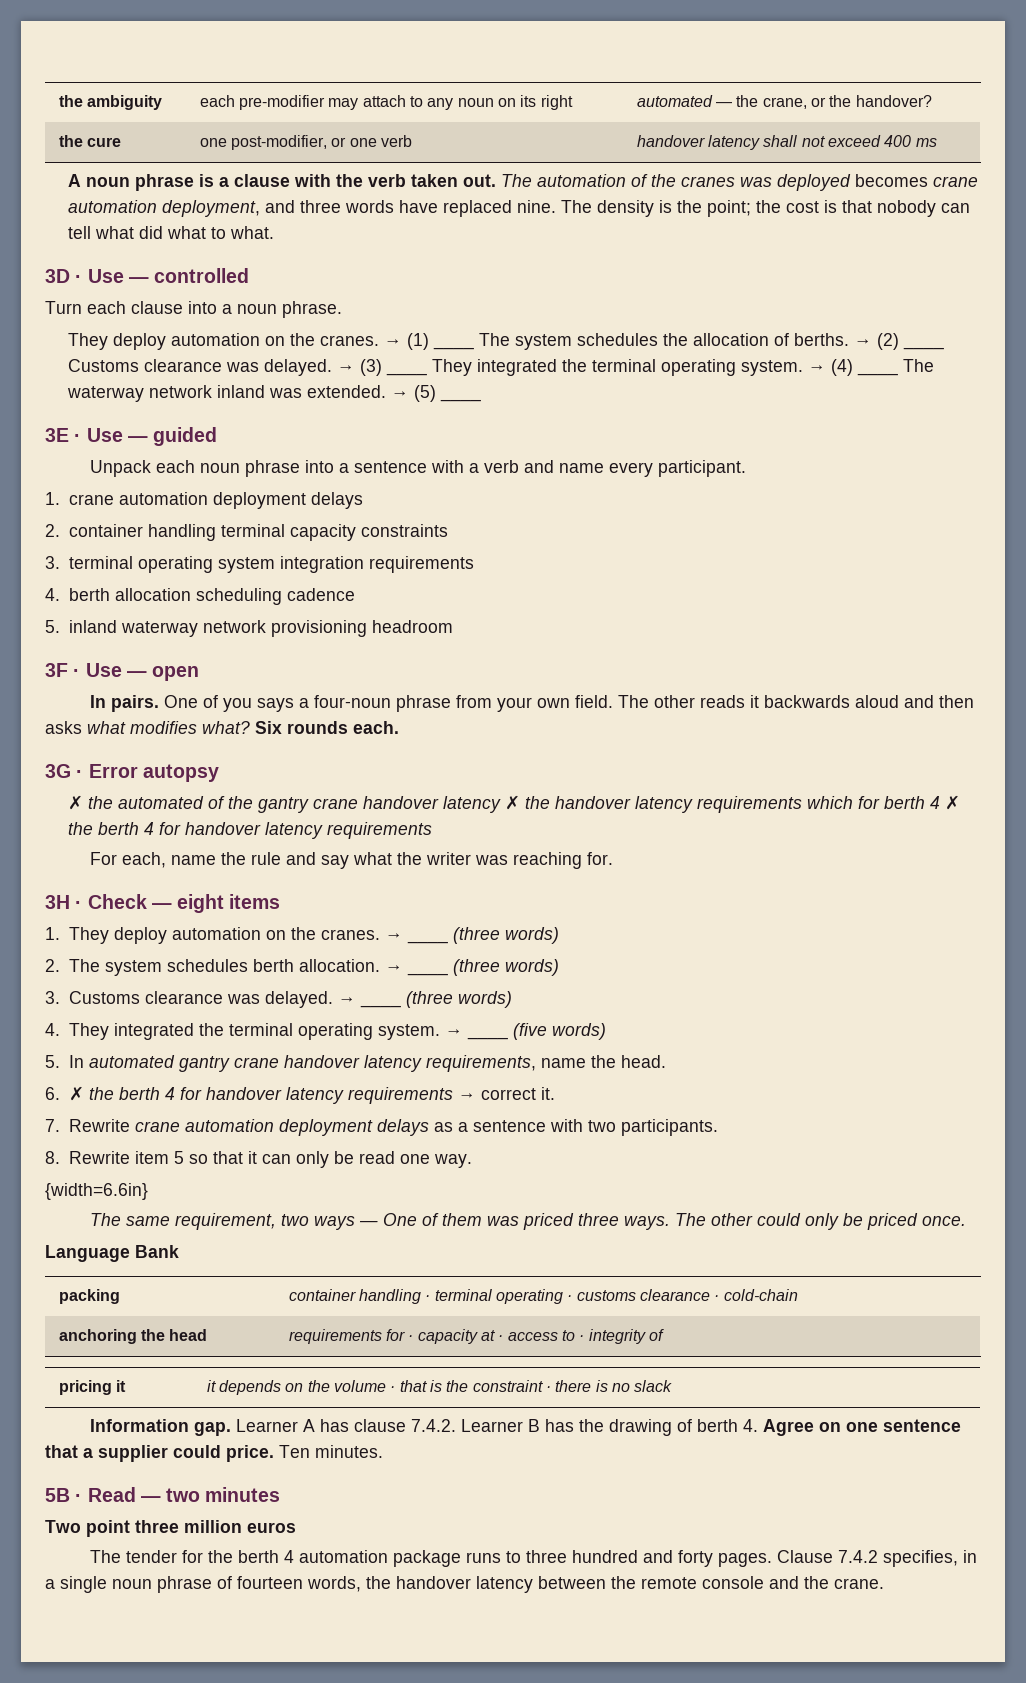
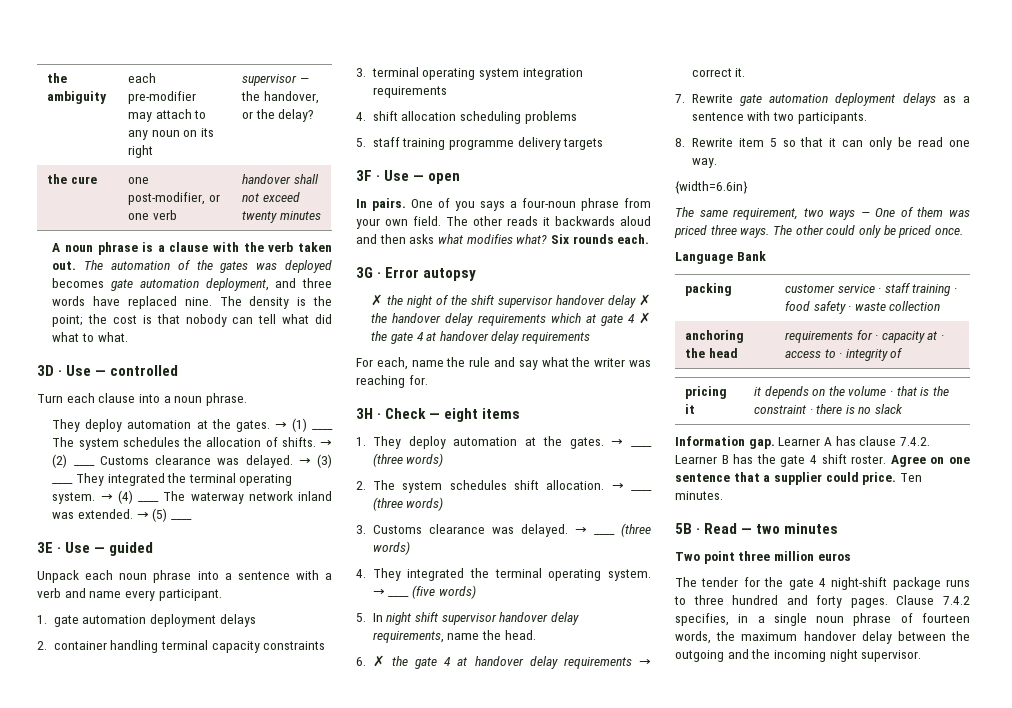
[636,95,713,107] automated -> [241,74,297,86] supervisor
[762,97,807,109] crane, -> [263,91,319,104] handover,
[855,95,932,107] handover? -> [278,109,315,122] delay?
[708,135,761,150] latency -> (291, 179) none
[884,135,937,147] 400 ms -> [241,211,321,223] twenty minutes
[680,176,735,187] cranes -> [220,261,249,273] gates
[932,176,978,187] crane -> [111,279,134,291] gate
[264,333,379,346] on the cranes. -> [196,419,270,432] at the gates.
[793,333,849,346] berths. -> [281,437,316,447] shifts.
[68,494,114,505] crane -> [53,615,79,627] gate
[68,588,110,601] berth -> [372,111,398,121] shift
[286,588,355,601] [45,620,453,637] cadence // 5. inland waterway network provisioning headroom -> [524,111,577,124] [356,137,604,150] problems // 5. staff training programme delivery targets
[117,796,501,813] automated of the gantry crane handover latency -> [407,295,637,308] night of the shift supervisor handover delay
[634,796,693,813] latency -> [445,313,474,326] delay
[857,796,925,809] for berth -> [585,314,623,326] at gate
[97,822,323,839] berth 4 for handover latency -> [390,331,520,344] gate 4 at handover delay
[265,927,380,940] on the cranes. -> [525,436,604,449] at the gates.
[252,959,294,972] berth -> [513,480,539,490] shift
[88,1055,422,1072] automated gantry crane handover latency -> [386,612,579,625] night shift supervisor handover delay
[118,1087,344,1104] berth 4 for handover latency -> [415,656,558,669] gate 4 at handover delay
[134,1121,180,1132] crane -> [739,94,762,106] gate
[288,1289,798,1304] container handling · terminal operating · customs clearance · cold-chain -> [784,283,958,296] [784,301,941,314] customer service · staff training · food safety · waste collection
[608,1419,758,1436] drawing of berth 4. -> [780,454,887,467] gate 4 shift roster.
[237,1550,388,1563] berth 4 automation -> [788,577,888,590] gate 4 night-shift
[396,1576,884,1593] handover latency between the remote console and the crane. -> [741,631,970,644] [675,649,922,662] maximum handover delay between the outgoing and the incoming night supervisor.

